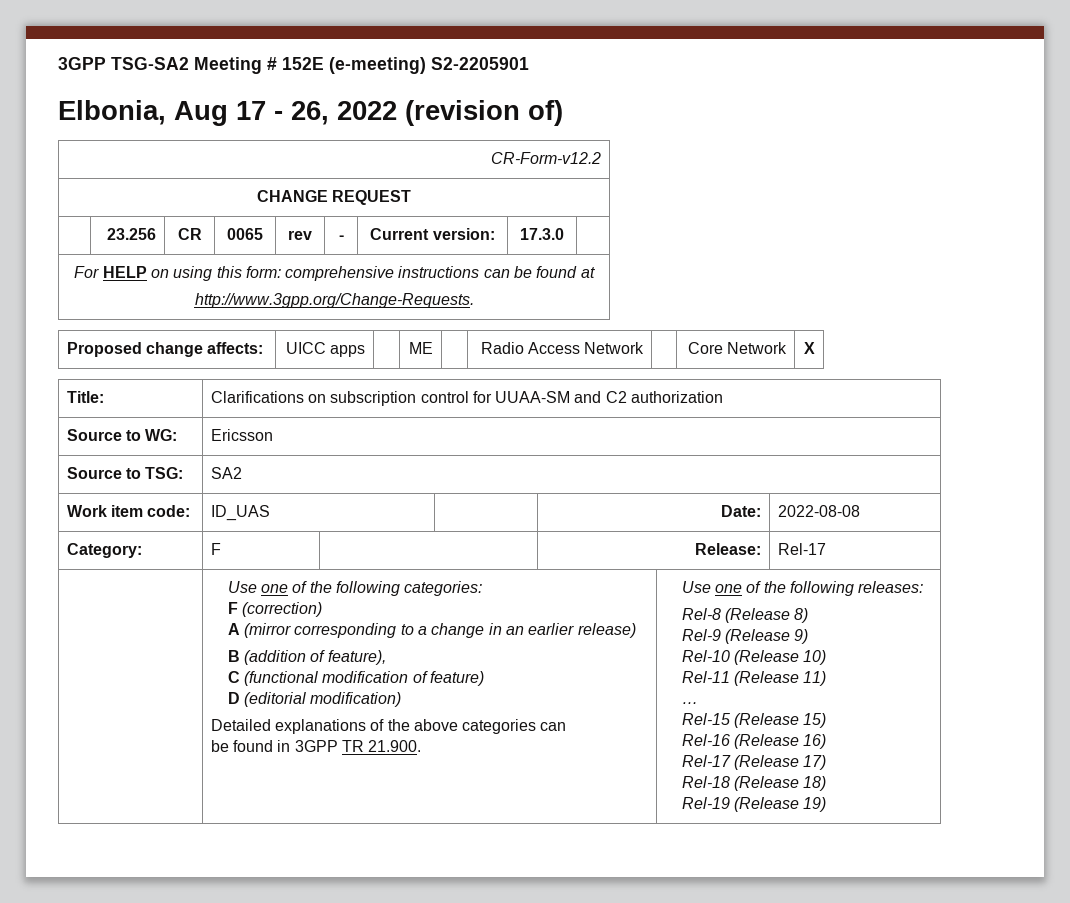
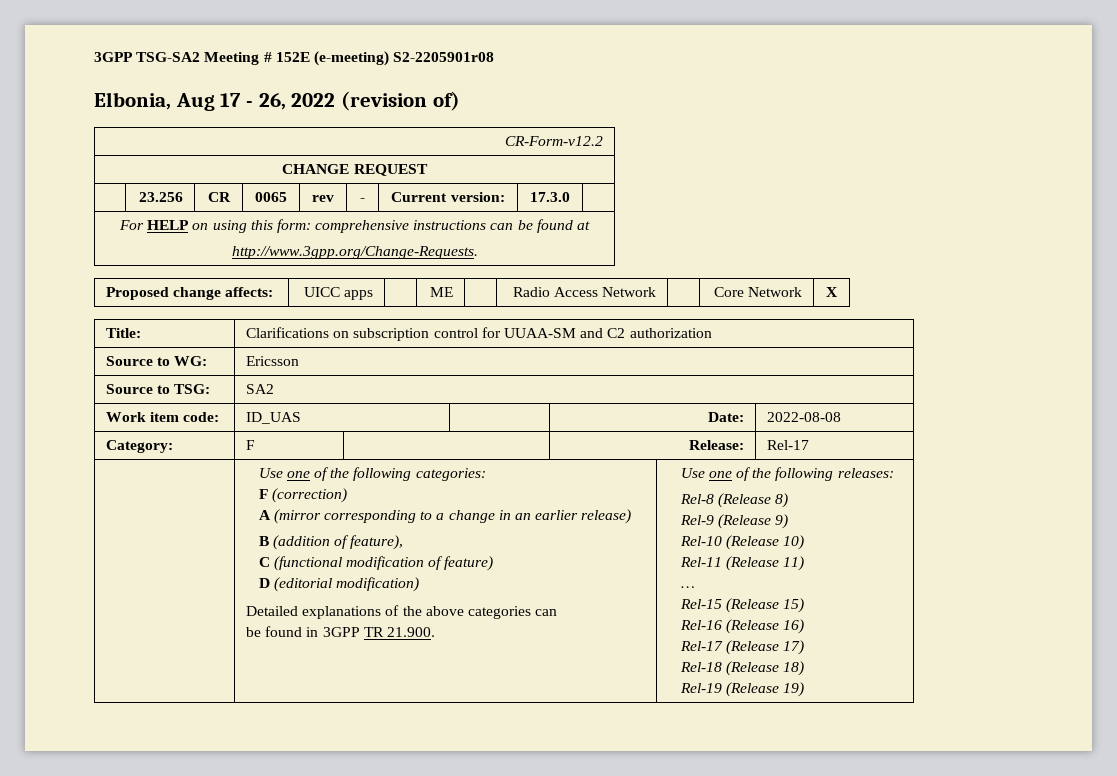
[431,57,529,70] S2-2205901 -> [393,52,495,62] S2-2205901r08

